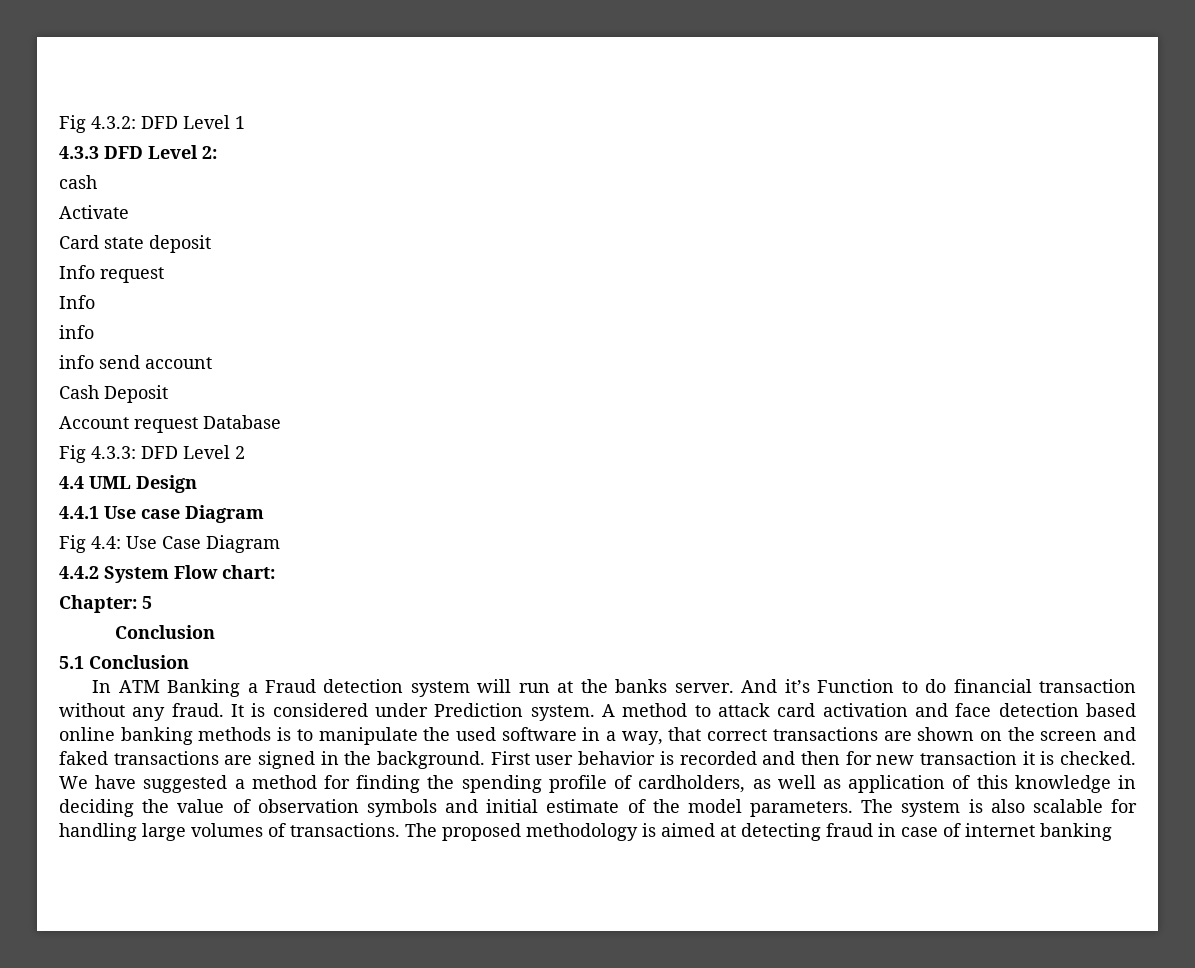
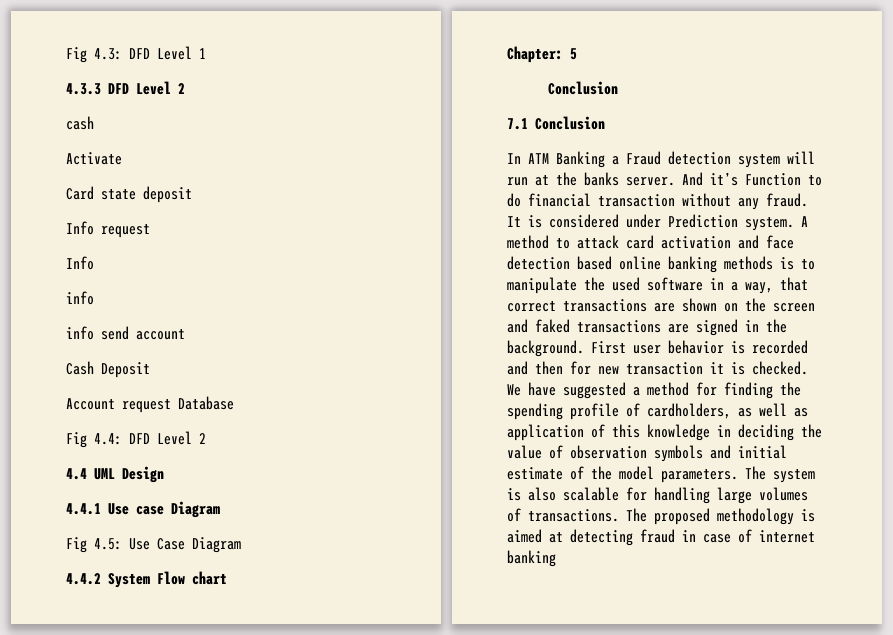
[59,115,136,133] Fig 4.3.2: -> [66,47,122,63] Fig 4.3:
[202,146,217,159] 2: -> [178,83,185,94] 2
[91,446,136,459] 4.3.3: -> [94,433,122,445] 4.4:
[91,536,121,549] 4.4: -> [94,538,122,550] 4.5:
[222,565,275,579] chart: -> [192,571,227,585] chart
[59,656,84,669] 5.1 -> [507,118,528,130] 7.1

